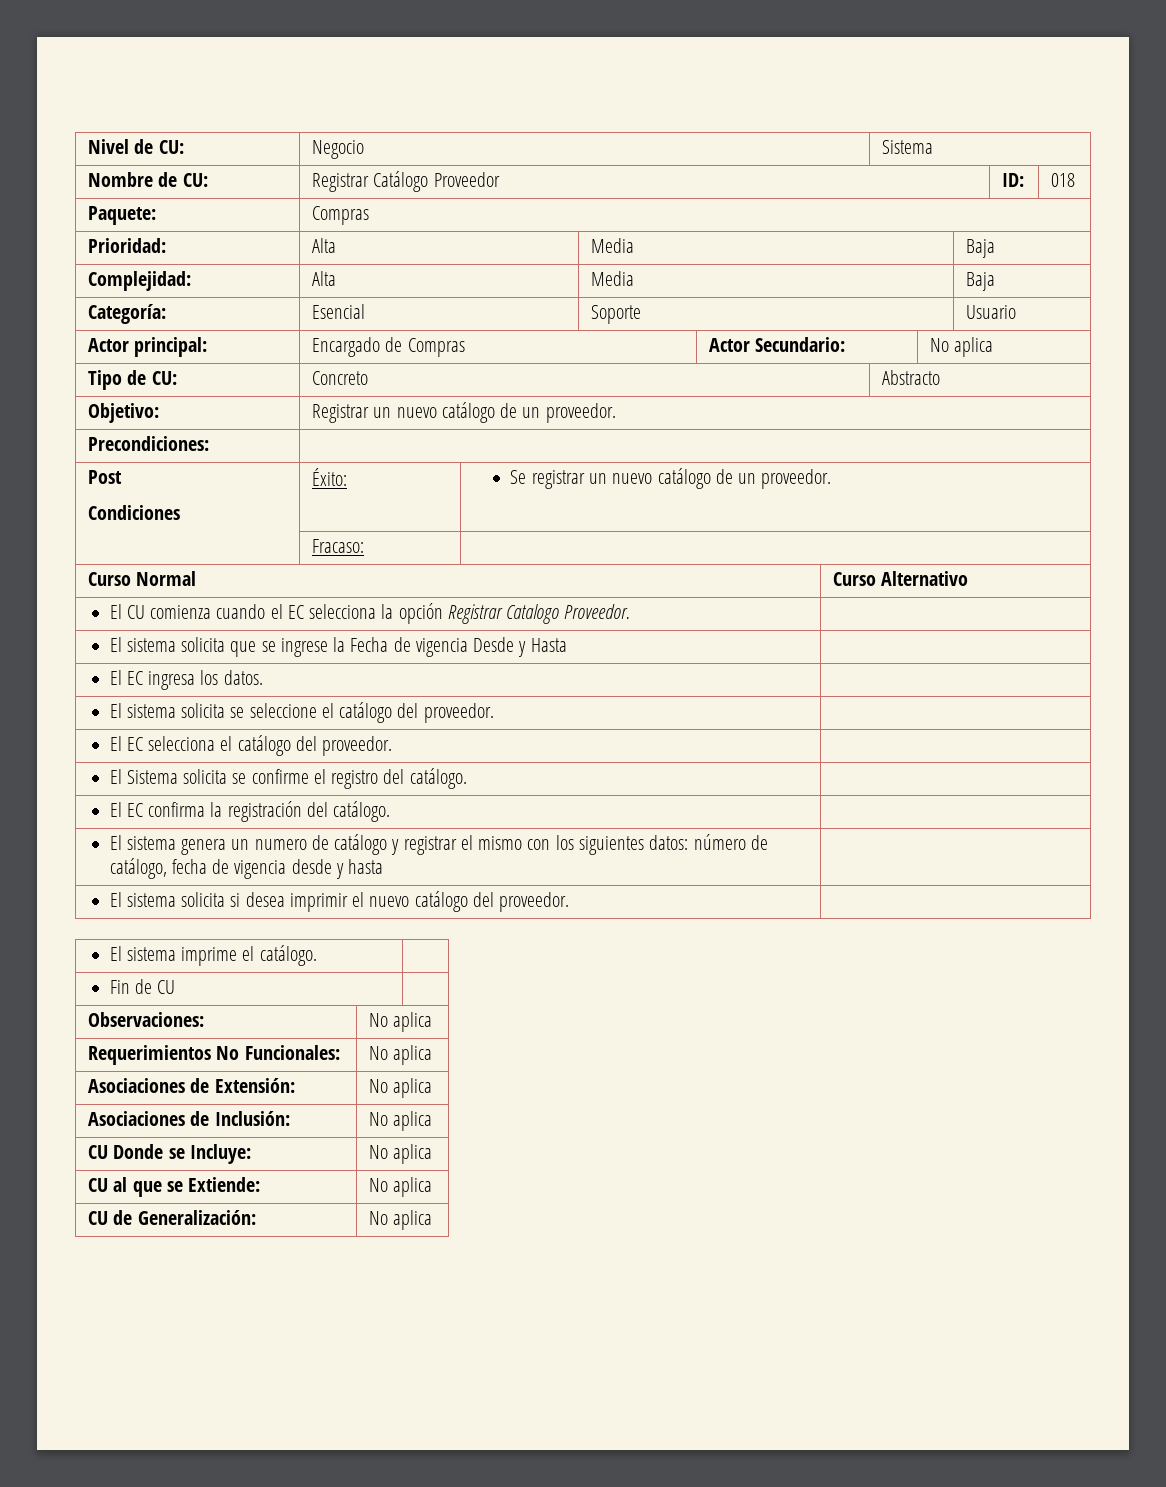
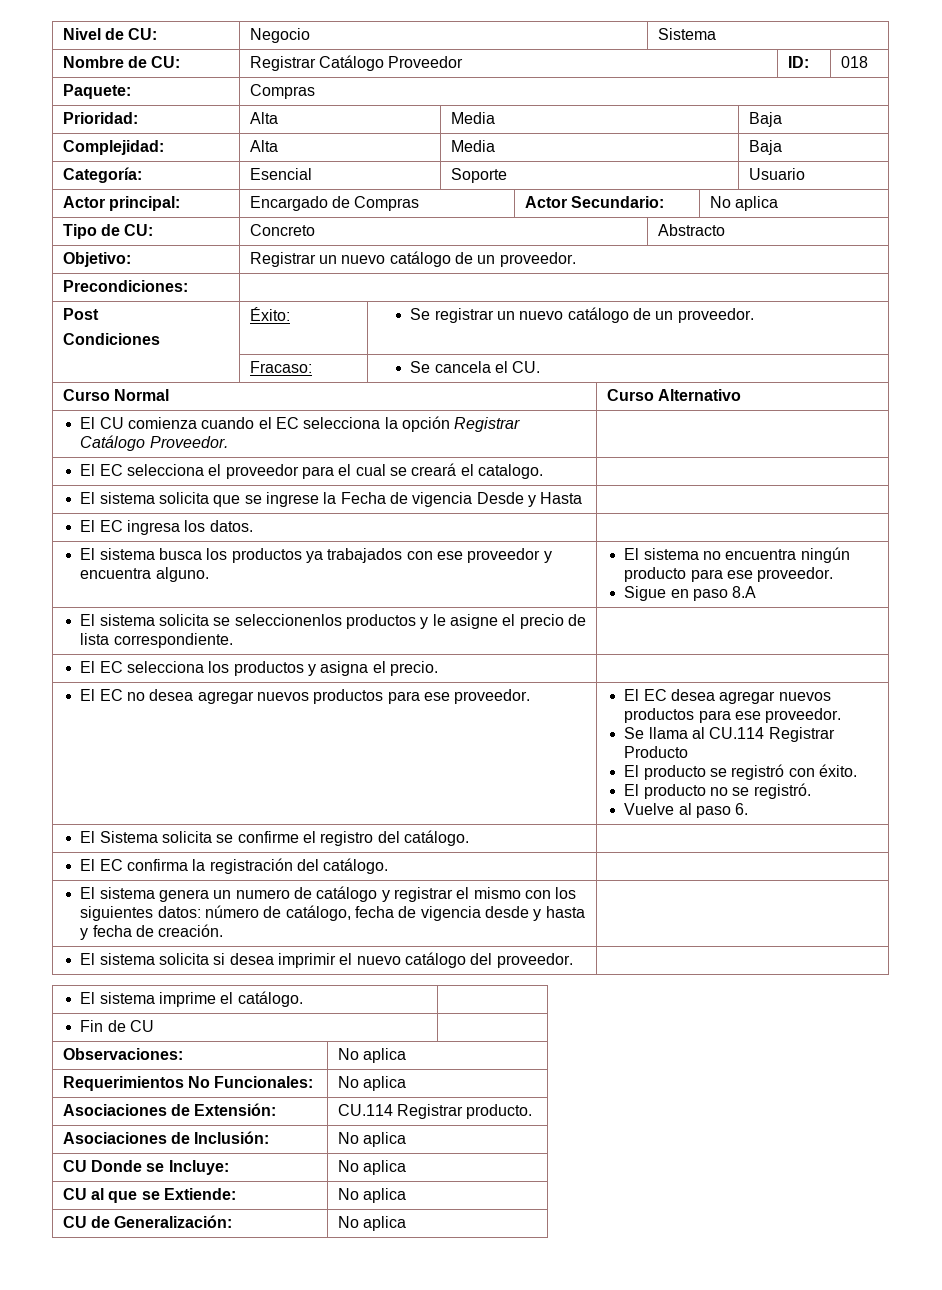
(365, 546) none -> [410,361,541,373] Se cancela el CU.
[506,604,560,624] Catalogo -> [80,435,146,451] Catálogo
(631, 611) none -> [80,463,543,479] // El EC selecciona el proveedor para el cual se creará el catalogo. |
[181,702,494,723] [109,735,393,756] solicita se seleccione el catálogo del proveedor. | // El EC selecciona el catálogo del proveedor. | -> [159,548,552,563] [80,567,209,582] [624,547,850,563] [624,567,834,582] [624,586,757,601] [80,614,586,629] [80,633,233,648] [80,661,438,676] [80,689,531,704] [624,689,831,704] [624,708,842,723] [624,727,835,742] [624,746,689,758] [624,764,858,780] [624,783,811,799] [624,803,749,818] busca los productos ya trabajados con ese proveedor y encuentra alguno. | El sistema no encuentra ningún producto para ese proveedor. // Sigue en paso 8.A // El sistema solicita se seleccionenlos productos y le asigne el precio de lista correspondiente. | // El EC selecciona los productos y asigna el precio. | // El EC no desea agregar nuevos productos para ese proveedor. | El EC desea agregar nuevos productos para ese proveedor. // Se llama al CU.114 Registrar Producto // El producto se registró con éxito. // El producto no se registró. // Vuelve al paso 6.
(384, 866) none -> [80,924,224,940] y fecha de creación.
[369,1078,433,1098] No aplica -> [337,1104,533,1119] CU.114 Registrar producto.

